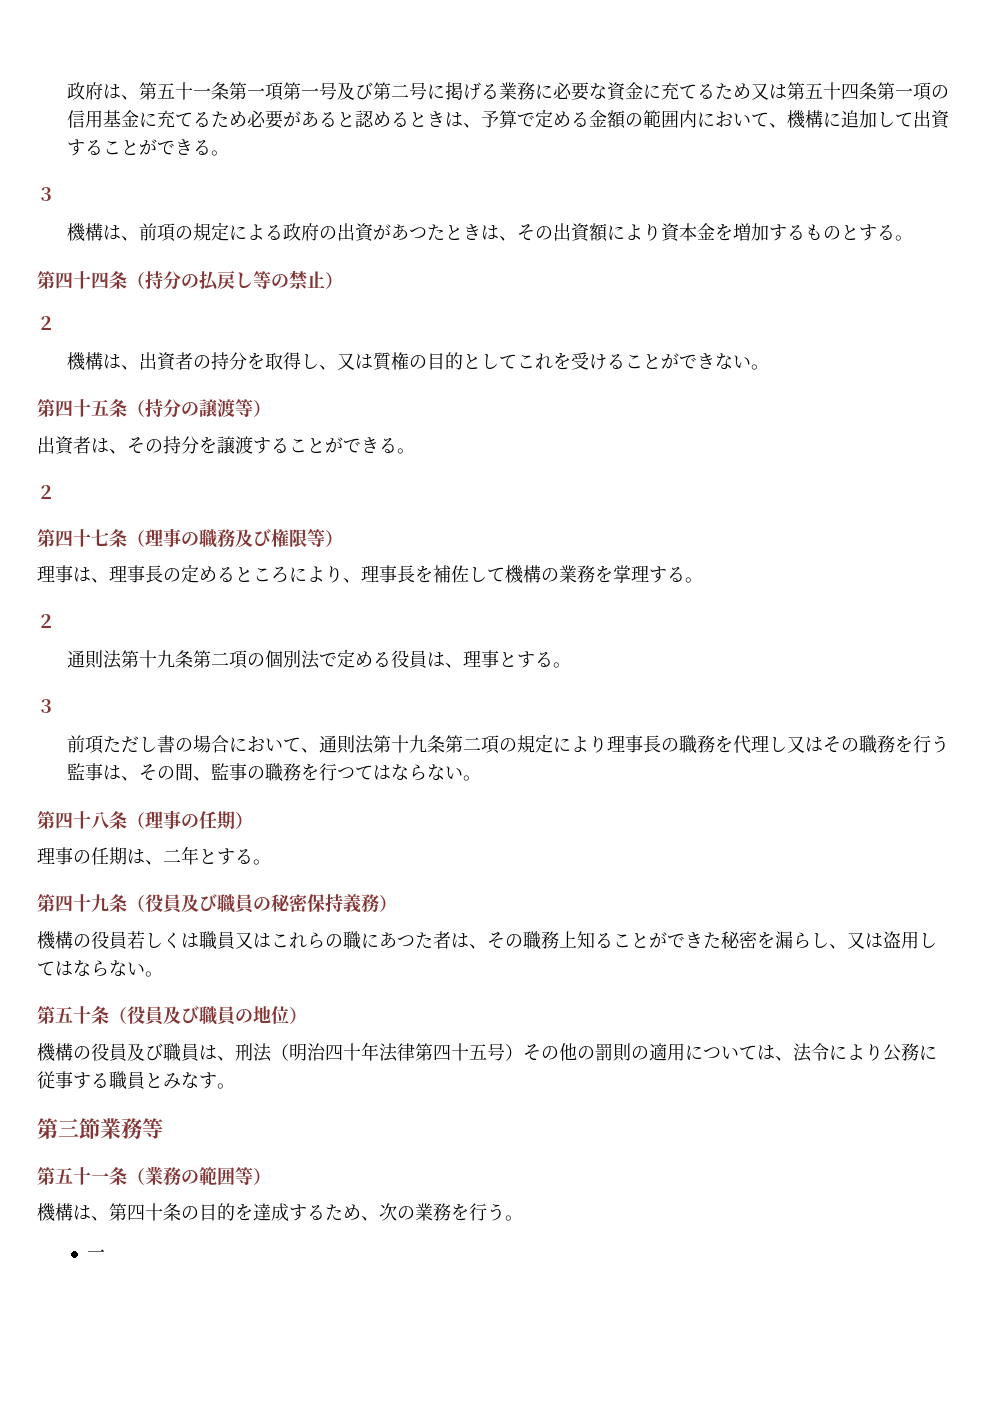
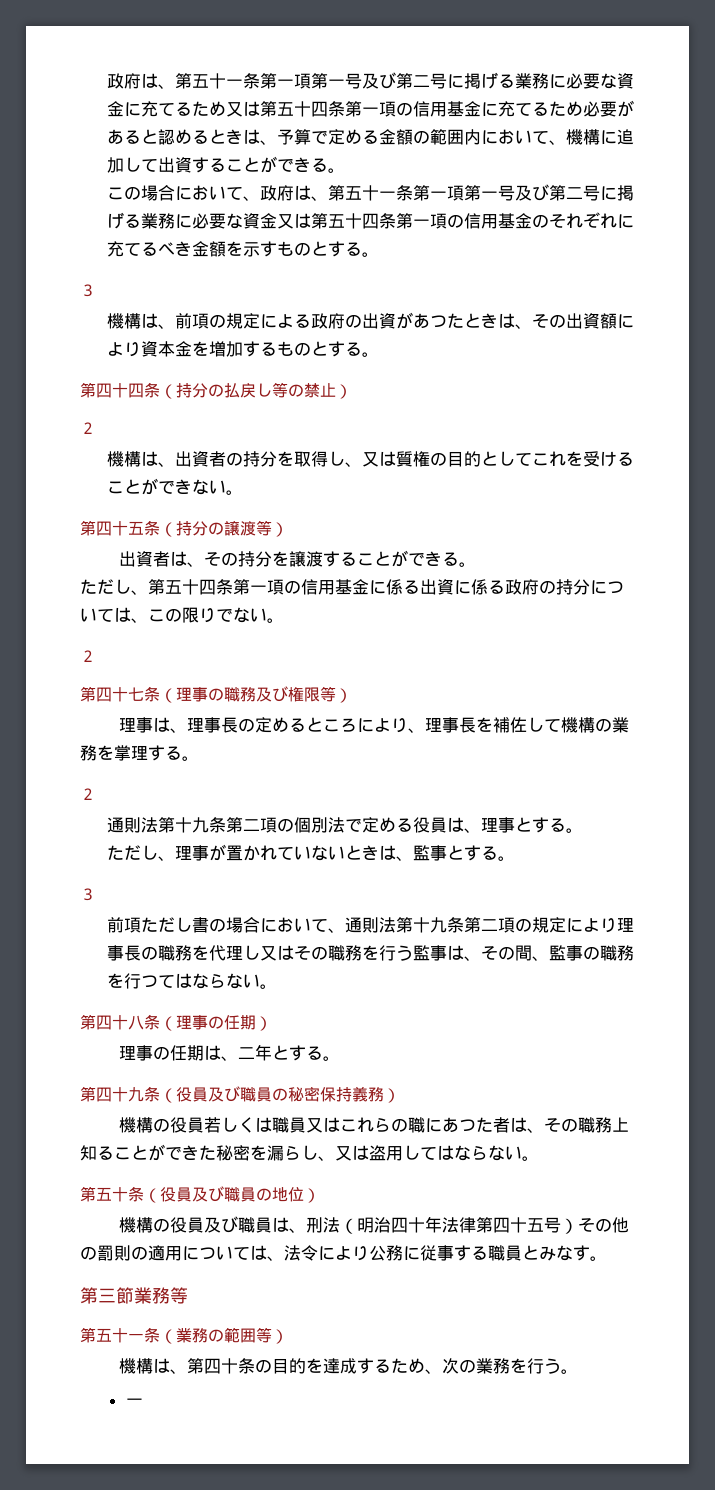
(229, 153) none -> [106,184,634,201] [106,212,634,229] [106,241,379,257] // この場合において、政府は、第五十一条第一項第一号及び第二号に掲げる業務に必要な資金又は第五十四条第一項の信用基金のそれぞれに充てるべき金額を示すものとする。
(415, 451) none -> [80,579,624,595] [80,607,284,623] // ただし、第五十四条第一項の信用基金に係る出資に係る政府の持分については、この限りでない。
(571, 665) none -> [106,844,515,861] // ただし、理事が置かれていないときは、監事とする。

